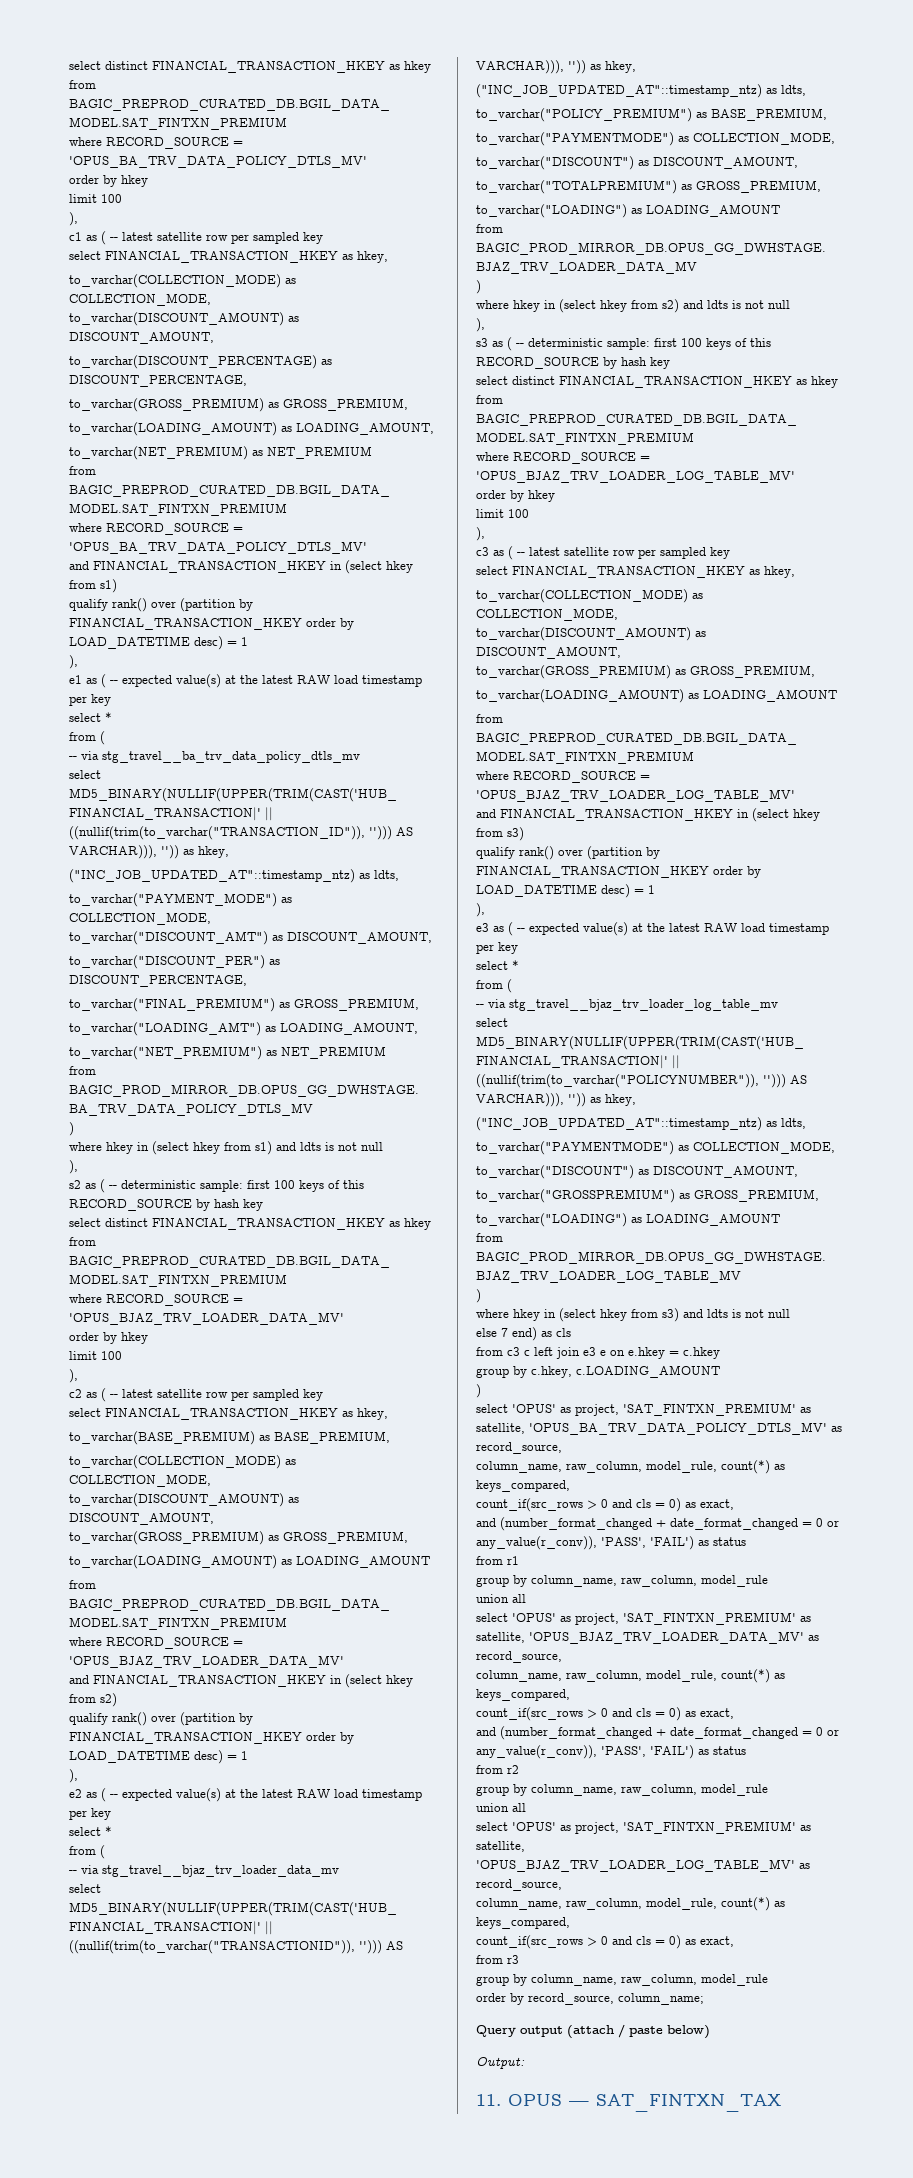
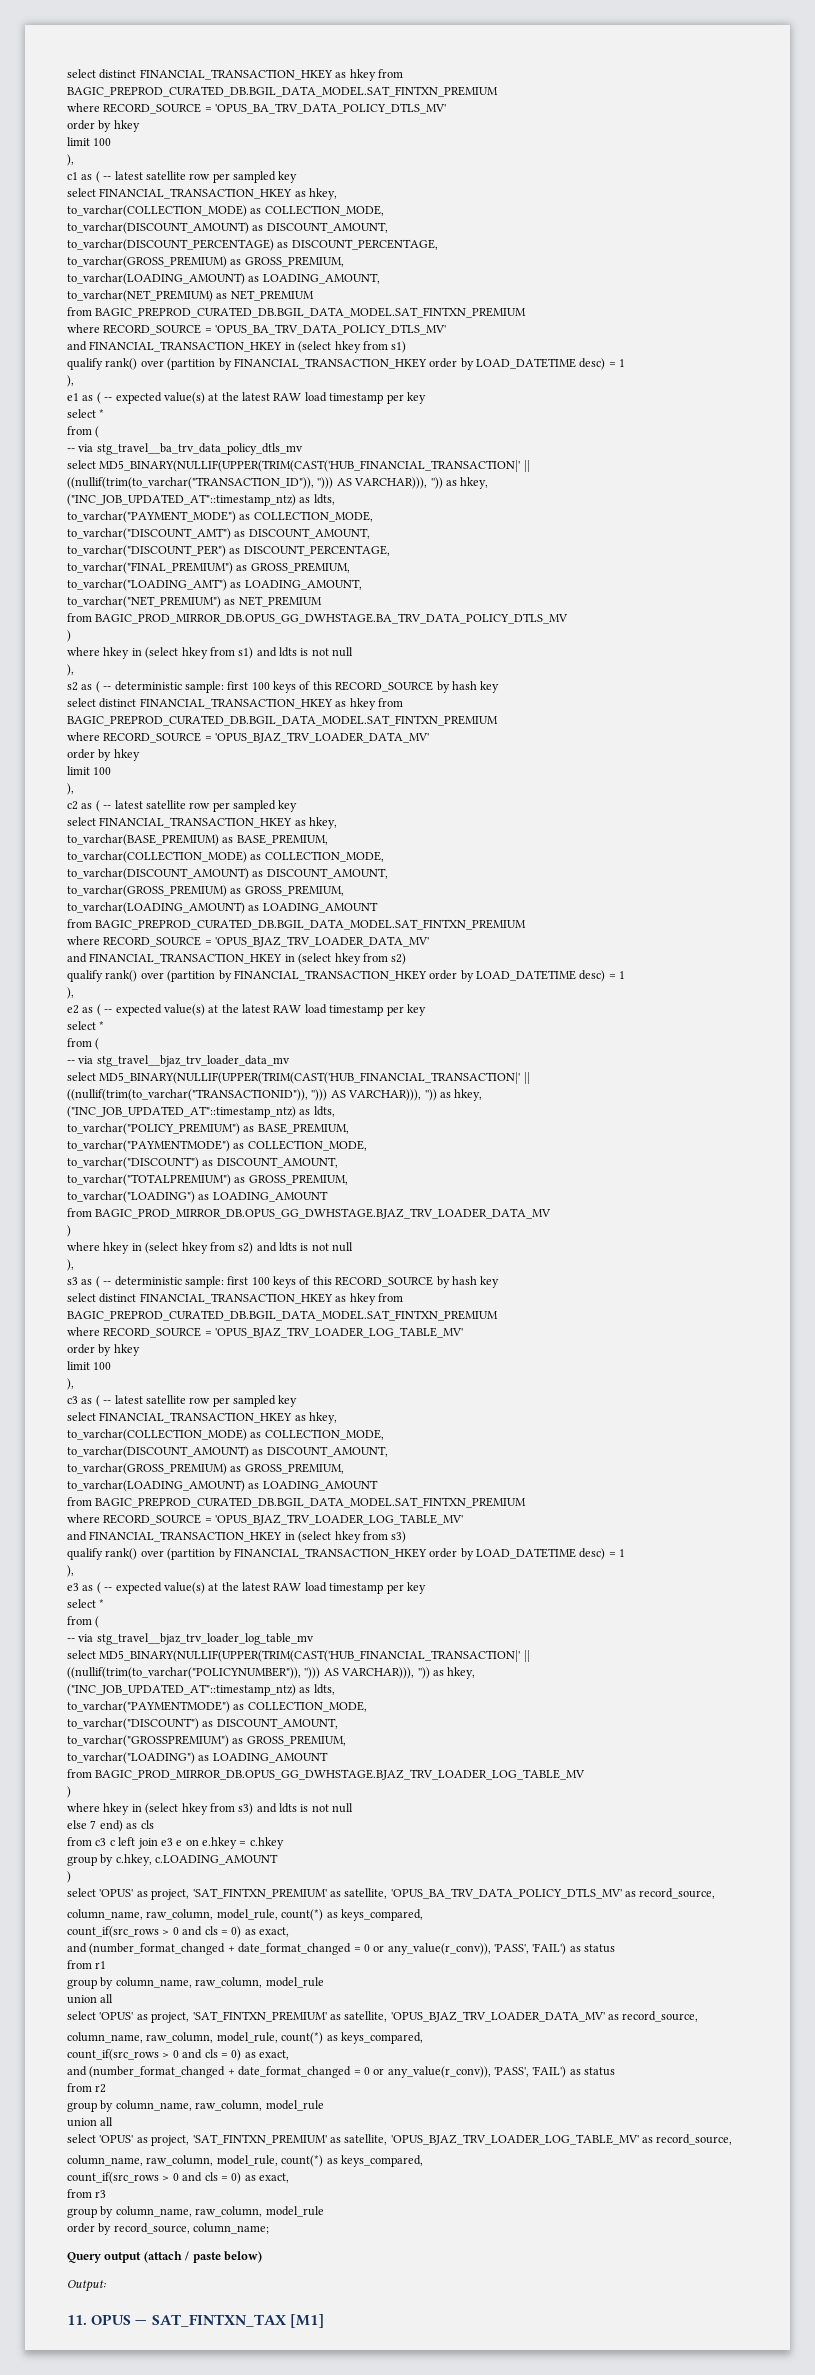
(781, 2103) none -> [289,2314,324,2328] [M1]

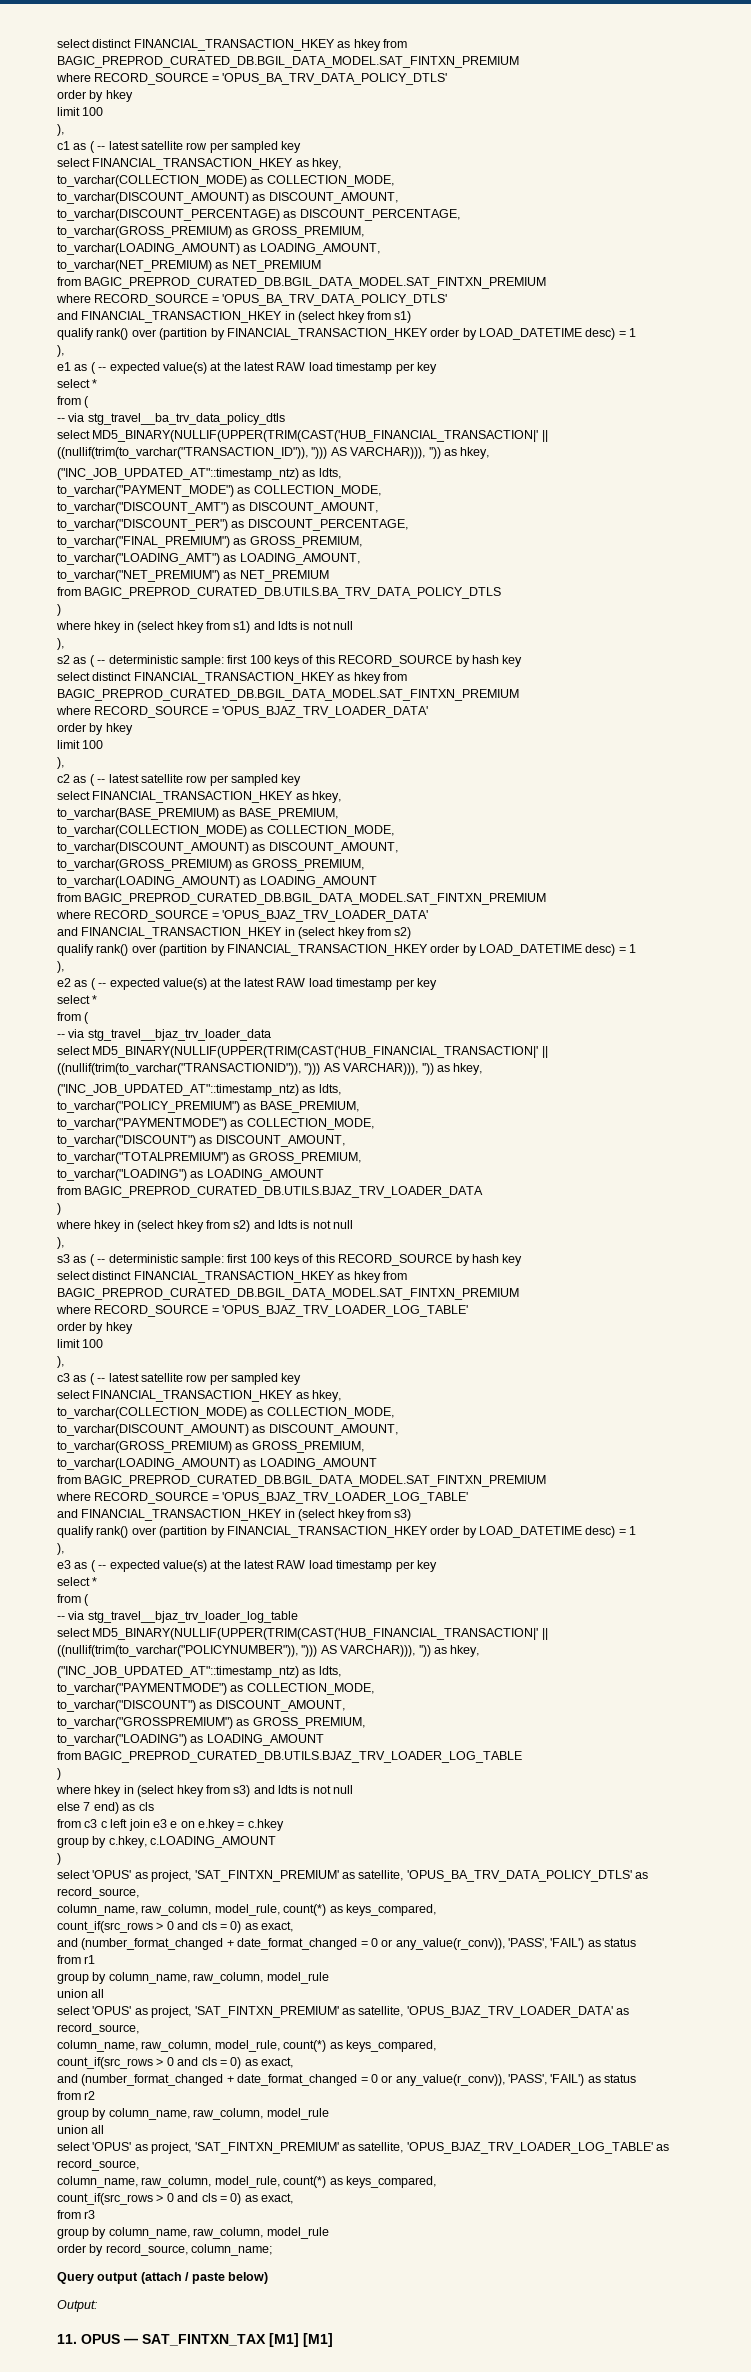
[215,103,447,114] 'OPUS_BA_TRV_DATA_POLICY_DTLS_MV' -> [222,73,448,85] 'OPUS_BA_TRV_DATA_POLICY_DTLS'
[215,324,447,335] 'OPUS_BA_TRV_DATA_POLICY_DTLS_MV' -> [222,294,448,306] 'OPUS_BA_TRV_DATA_POLICY_DTLS'
[96,443,303,455] stg_travel__ba_trv_data_policy_dtls_mv -> [87,413,285,425] stg_travel__ba_trv_data_policy_dtls
[95,613,569,624] BAGIC_PROD_MIRROR_DB.OPUS_GG_DWHSTAGE.BA_TRV_DATA_POLICY_DTLS_MV -> [84,587,502,599] BAGIC_PREPROD_CURATED_DB.UTILS.BA_TRV_DATA_POLICY_DTLS
[215,732,430,743] 'OPUS_BJAZ_TRV_LOADER_DATA_MV' -> [222,706,429,718] 'OPUS_BJAZ_TRV_LOADER_DATA'
[215,936,430,947] 'OPUS_BJAZ_TRV_LOADER_DATA_MV' -> [222,910,429,922] 'OPUS_BJAZ_TRV_LOADER_DATA'
[96,1055,290,1067] stg_travel__bjaz_trv_loader_data_mv -> [87,1029,271,1041] stg_travel__bjaz_trv_loader_data
[95,1208,552,1219] BAGIC_PROD_MIRROR_DB.OPUS_GG_DWHSTAGE.BJAZ_TRV_LOADER_DATA_MV -> [84,1186,484,1198] BAGIC_PREPROD_CURATED_DB.UTILS.BJAZ_TRV_LOADER_DATA
[215,1327,464,1338] 'OPUS_BJAZ_TRV_LOADER_LOG_TABLE_MV' -> [222,1305,469,1317] 'OPUS_BJAZ_TRV_LOADER_LOG_TABLE'
[215,1514,464,1525] 'OPUS_BJAZ_TRV_LOADER_LOG_TABLE_MV' -> [222,1492,469,1504] 'OPUS_BJAZ_TRV_LOADER_LOG_TABLE'
[96,1633,314,1645] stg_travel__bjaz_trv_loader_log_table_mv -> [87,1611,298,1623] stg_travel__bjaz_trv_loader_log_table
[95,1769,586,1780] BAGIC_PROD_MIRROR_DB.OPUS_GG_DWHSTAGE.BJAZ_TRV_LOADER_LOG_TABLE_MV -> [84,1751,523,1763] BAGIC_PREPROD_CURATED_DB.UTILS.BJAZ_TRV_LOADER_LOG_TABLE
[390,1888,622,1899] 'OPUS_BA_TRV_DATA_POLICY_DTLS_MV' -> [406,1870,632,1882] 'OPUS_BA_TRV_DATA_POLICY_DTLS'
[390,2011,605,2022] 'OPUS_BJAZ_TRV_LOADER_DATA_MV' -> [406,2006,613,2018] 'OPUS_BJAZ_TRV_LOADER_DATA'
[390,2134,639,2145] 'OPUS_BJAZ_TRV_LOADER_LOG_TABLE_MV' -> [406,2142,653,2154] 'OPUS_BJAZ_TRV_LOADER_LOG_TABLE'
(324, 2321) none -> [303,2333,333,2347] [M1]

